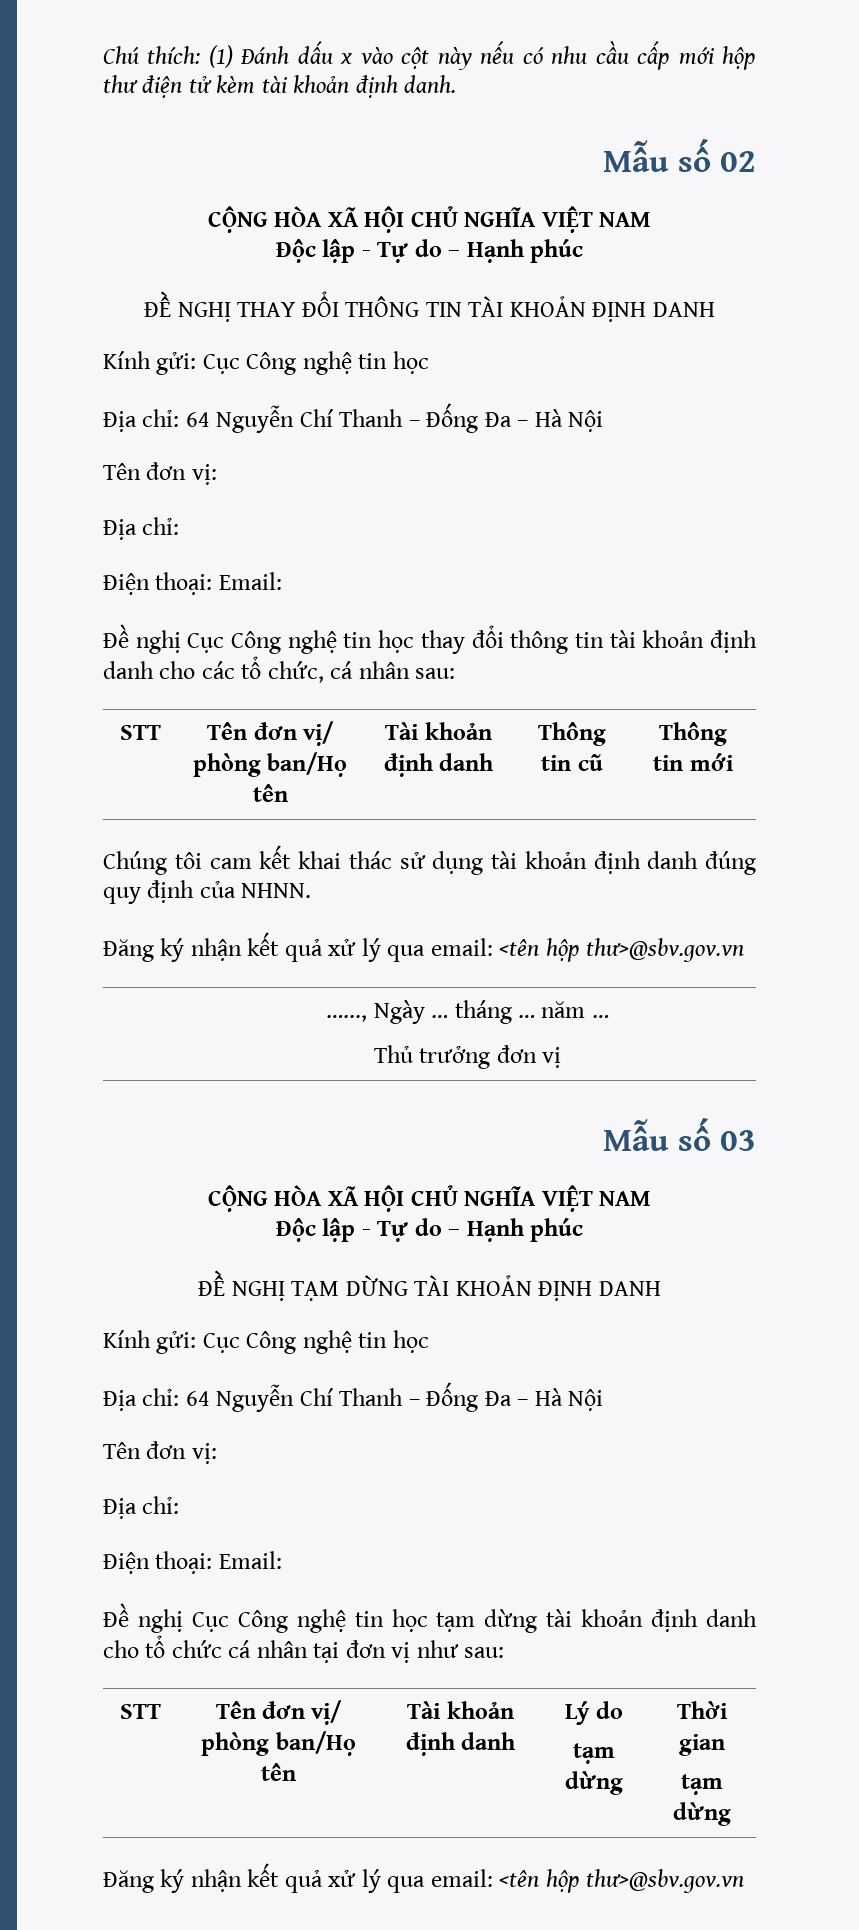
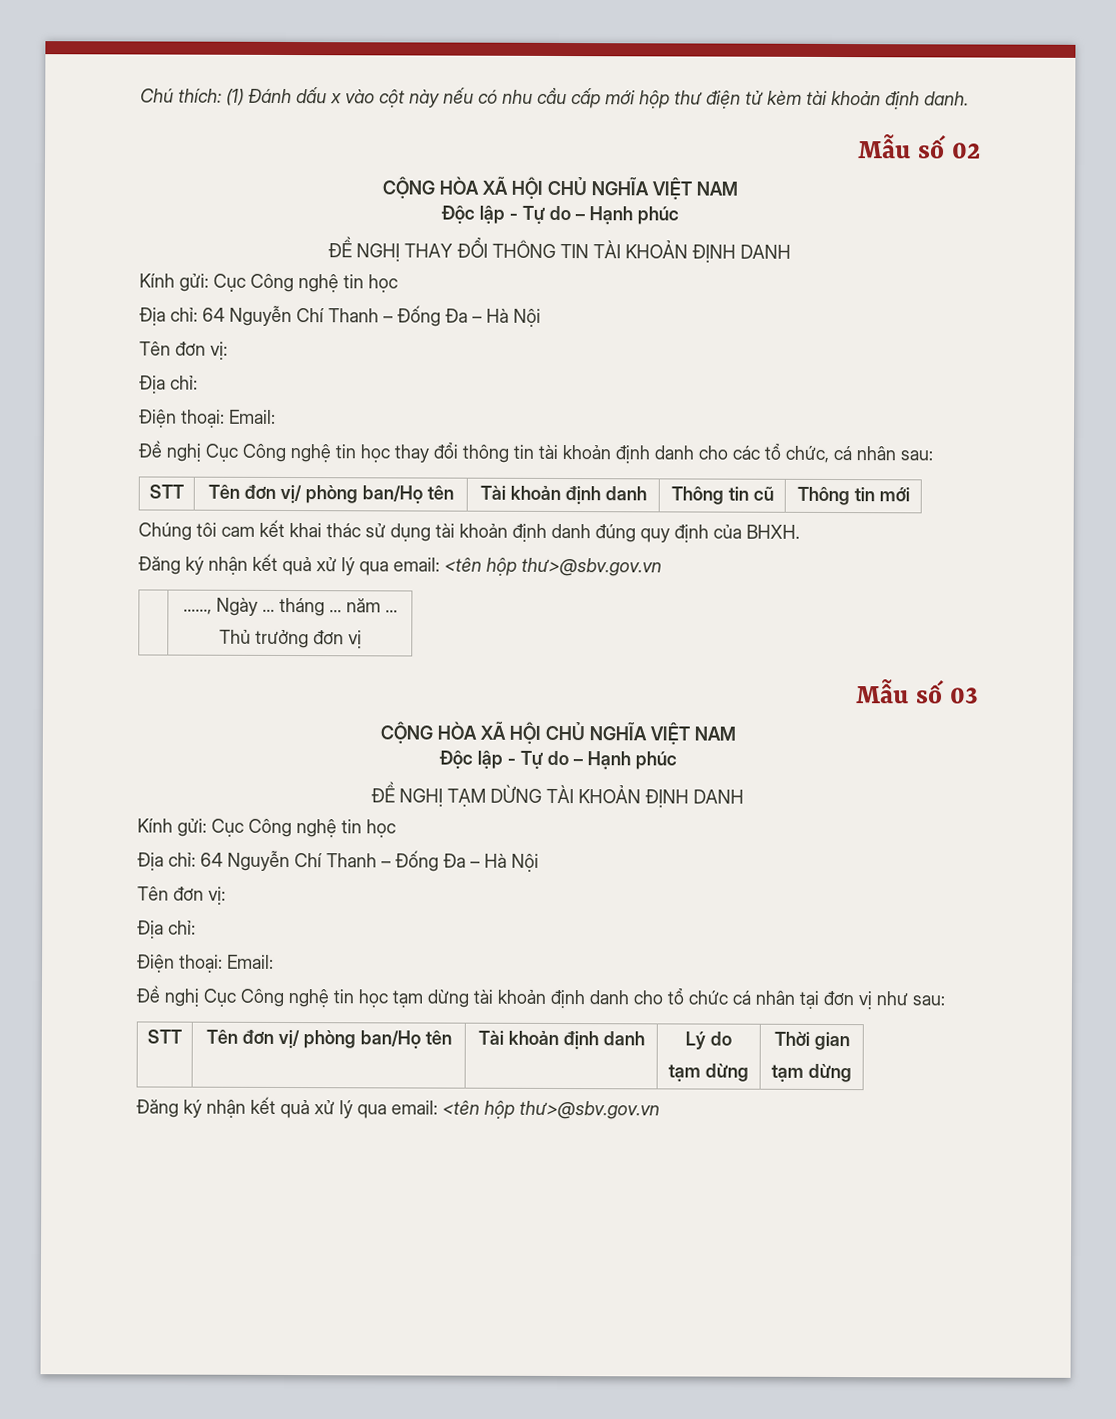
[241,883,312,898] NHNN. -> [746,524,800,539] BHXH.

